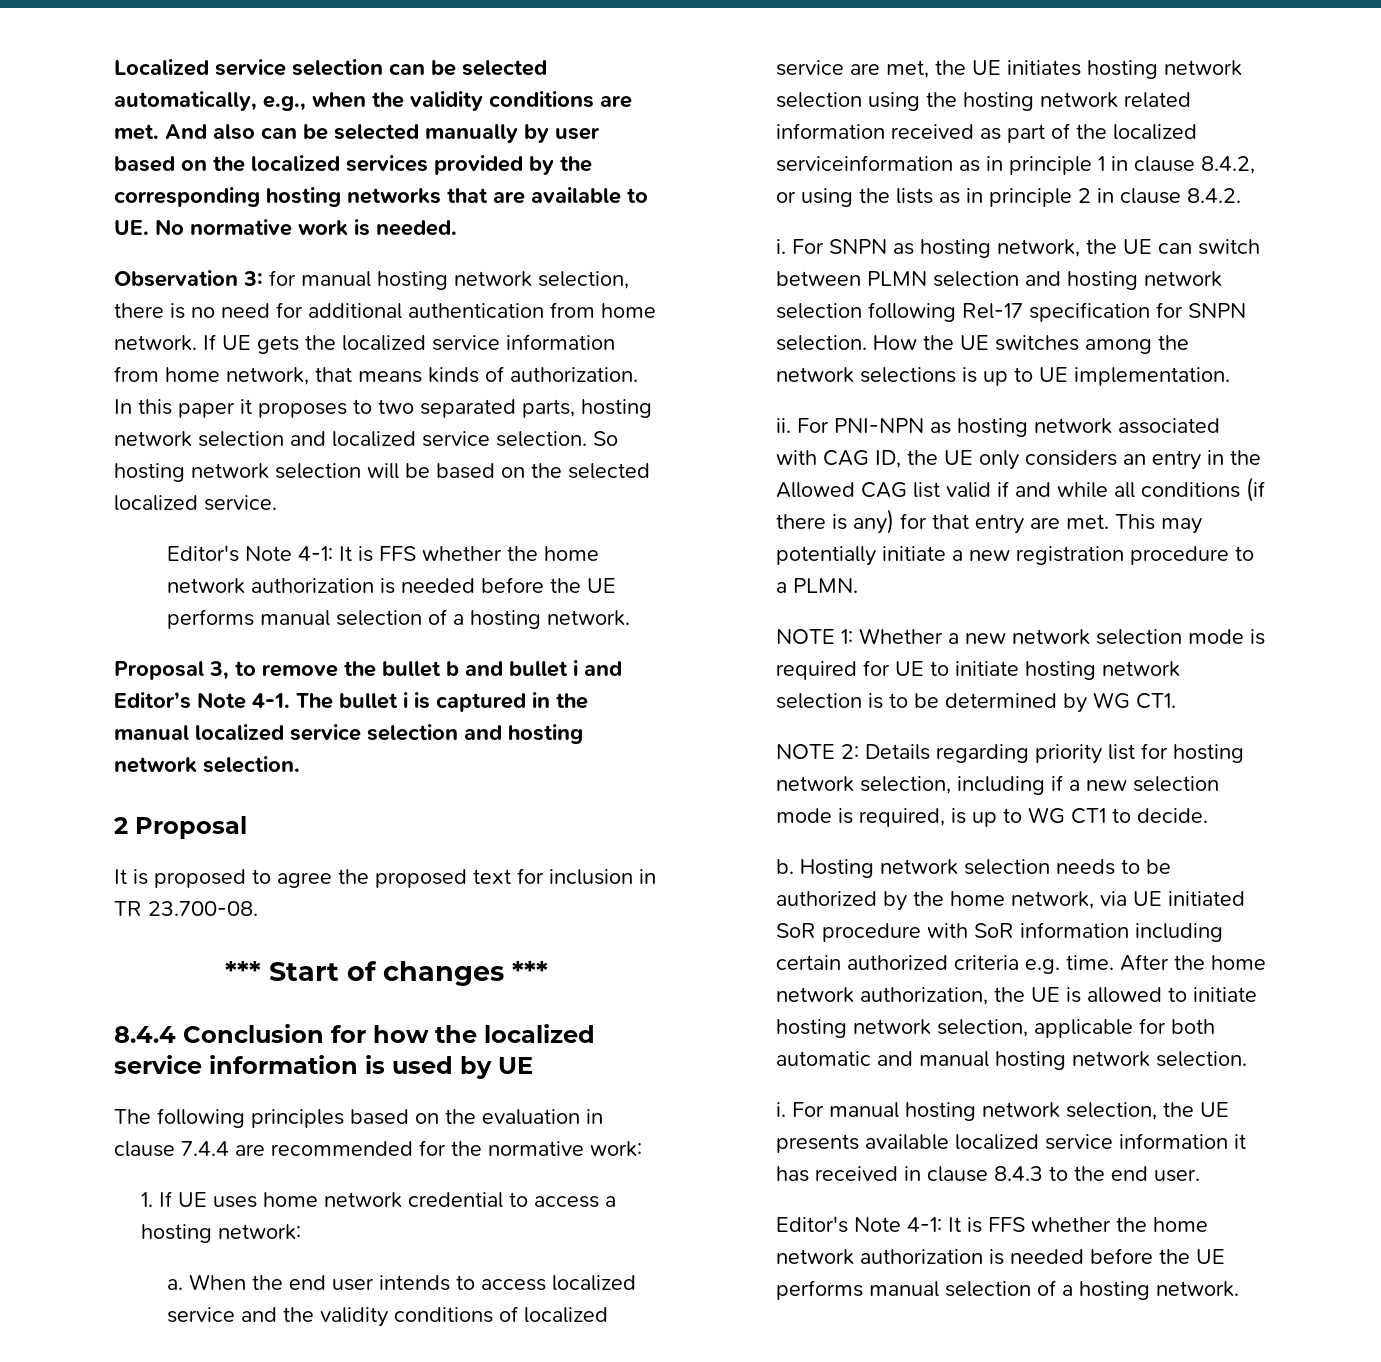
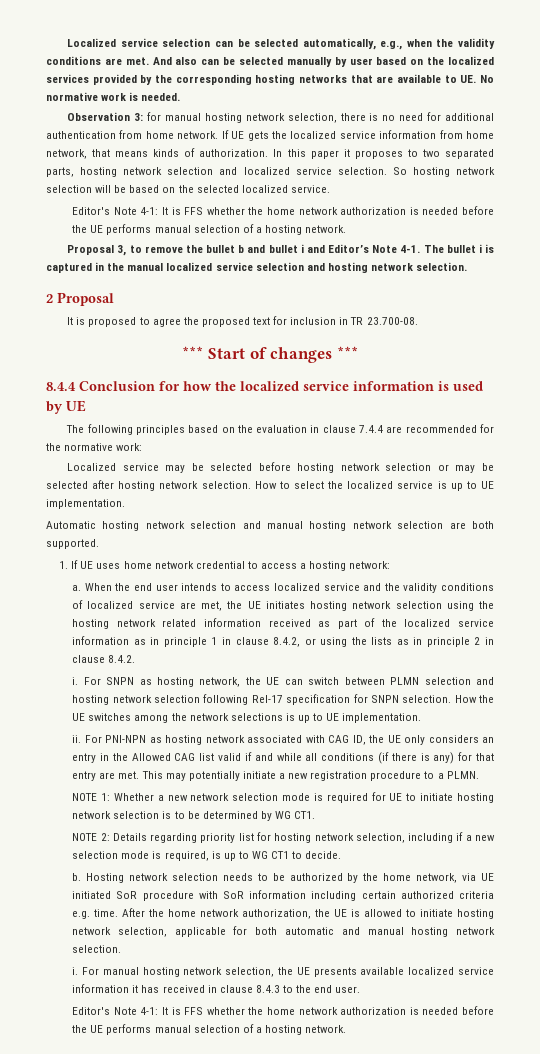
(642, 1149) none -> [67,462,494,473] [46,480,495,491] [46,499,125,509] [46,521,494,531] [46,539,99,549] // Localized service may be selected before hosting network selection or may be selected after hosting network selection. How to select the localized service is up to UE implementation. // Automatic hosting network selection and manual hosting network selection are both supported.
[776,155,954,172] serviceinformation -> [458,619,495,627] [72,636,130,645] service information

